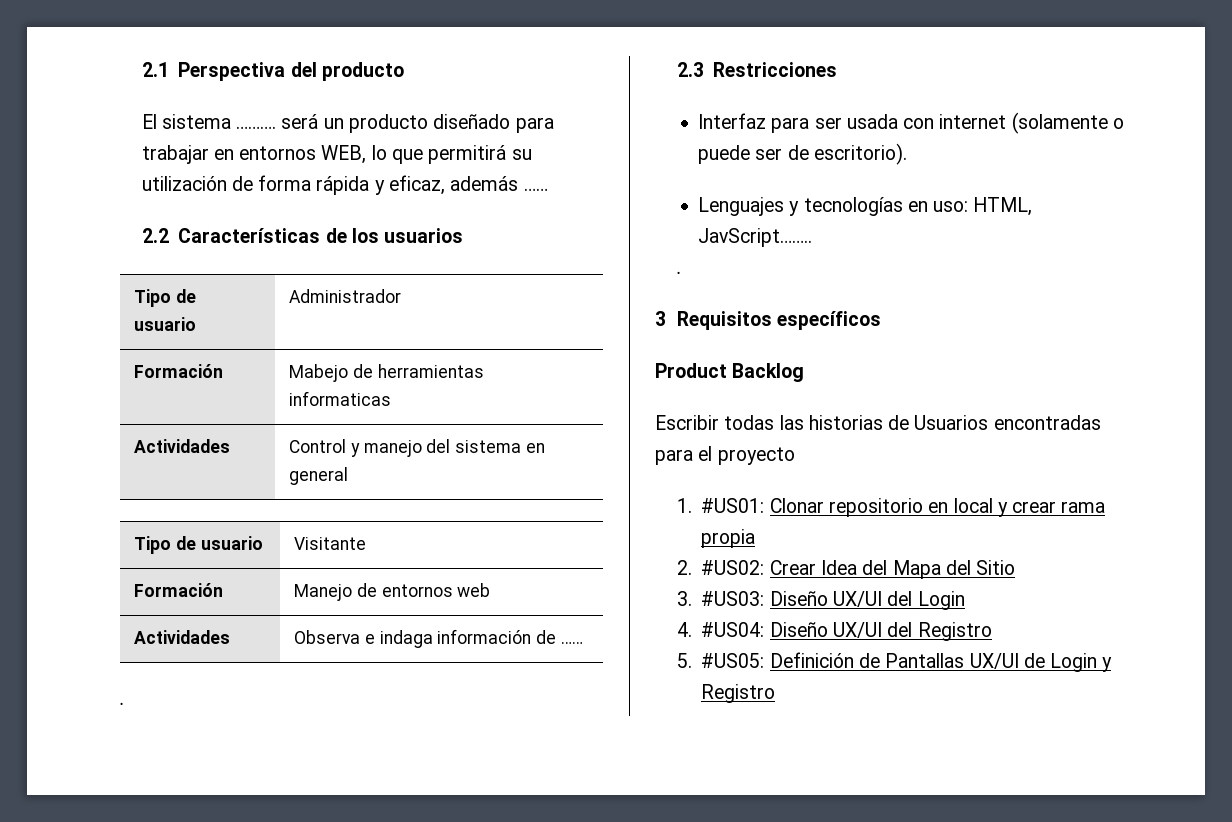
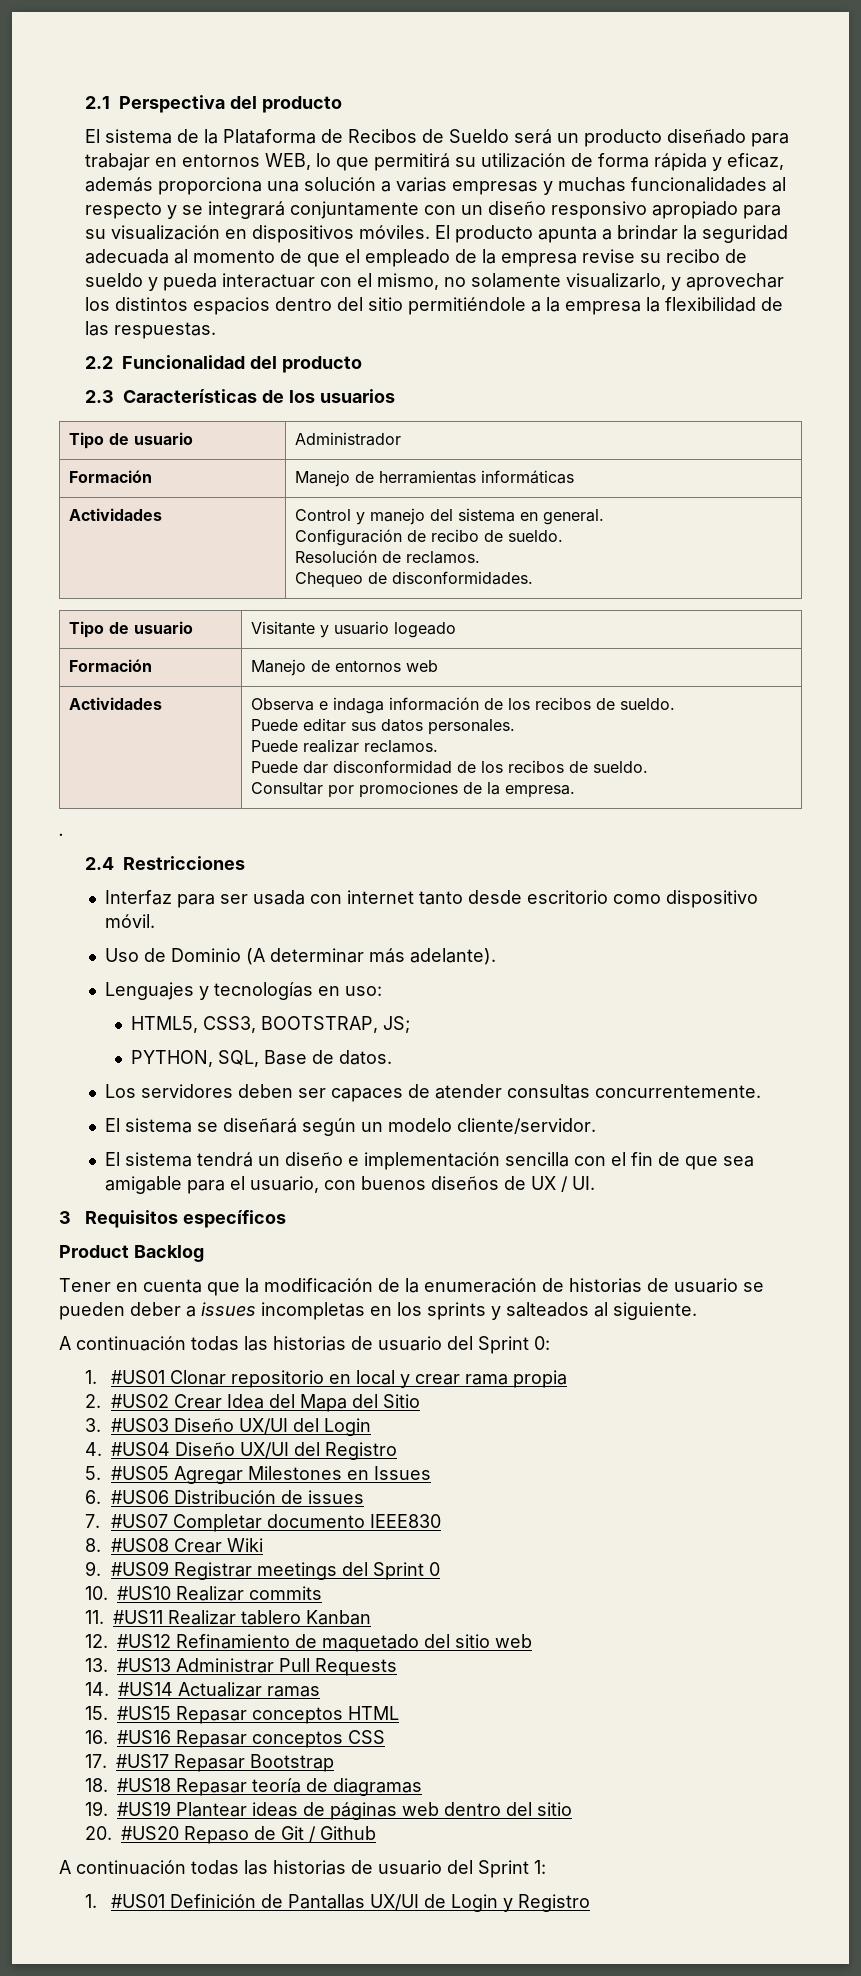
[236,126,277,129] ………. -> [176,129,509,144] de la Plataforma de Recibos de Sueldo
[523,188,548,191] [141,228,169,243] …… // 2.2 -> [157,177,786,195] [84,201,781,219] [84,225,788,243] [84,249,747,267] [84,273,784,291] [84,297,783,315] [84,321,216,339] [84,355,362,373] [84,390,114,403] proporciona una solución a varias empresas y muchas funcionalidades al respecto y se integrará conjuntamente con un diseño responsivo apropiado para su visualización en dispositivos móviles. El producto apunta a brindar la seguridad adecuada al momento de que el empleado de la empresa revise su recibo de sueldo y pueda interactuar con el mismo, no solamente visualizarlo, y aprovechar los distintos espacios dentro del sitio permitiéndole a la empresa la flexibilidad de las respuestas. // 2.2 Funcionalidad del producto // 2.3
[289,364,349,382] Mabejo -> [295,470,351,487] Manejo
[289,391,392,406] informaticas -> [481,470,575,484] informáticas
[289,467,349,485] general -> [543,509,605,525] [295,529,564,546] [295,550,481,564] [295,571,534,588] general. // Configuración de recibo de sueldo. // Resolución de reclamos. // Chequeo de disconformidades.
(367, 543) none -> [320,621,457,638] y usuario logeado
[560,641,583,644] [120,702,125,705] [676,62,704,77] …… // . // 2.3 -> [508,697,676,710] [251,718,516,735] [251,739,439,753] [251,760,649,774] [251,781,576,798] [59,833,64,836] [84,857,114,870] los recibos de sueldo. // Puede editar sus datos personales. // Puede realizar reclamos. // Puede dar disconformidad de los recibos de sueldo. // Consultar por promociones de la empresa. // . // 2.4
[1011,112,1125,134] [698,143,907,165] (solamente o puede ser de escritorio). -> [418,890,758,908] [104,914,155,928] [104,948,496,965] tanto desde escritorio como dispositivo móvil. // Uso de Dominio (A determinar más adelante).
[973,197,1033,216] [698,228,813,247] [676,271,682,274] HTML, JavScript…….. // . -> [130,1016,410,1033] [130,1050,392,1067] [104,1084,761,1102] [104,1118,596,1136] [104,1152,754,1170] [104,1176,595,1194] // HTML5, CSS3, BOOTSTRAP, JS; // PYTHON, SQL, Base de datos. // Los servidores deben ser capaces de atender consultas concurrentemente. // El sistema se diseñará según un modelo cliente/servidor. // El sistema tendrá un diseño e implementación sencilla con el fin de que sea amigable para el usuario, con buenos diseños de UX / UI.
[655,415,1101,430] [655,446,795,465] [676,498,765,513] Escribir todas las historias de Usuarios encontradas para el proyecto // 1. #US01: -> [59,1278,764,1296] [59,1302,697,1320] [59,1336,550,1354] [84,1370,165,1384] Tener en cuenta que la modificación de la enumeración de historias de usuario se pueden deber a issues incompletas en los sprints y salteados al siguiente. // A continuación todas las historias de usuario del Sprint 0: // 1. #US01
[701,560,765,575] #US02: -> [110,1394,169,1408] #US02
[701,591,765,606] #US03: -> [110,1418,169,1432] #US03
[701,622,765,637] #US04: -> [110,1442,170,1456] #US04
[701,653,765,668] #US05: -> [110,1466,431,1484] [84,1490,364,1504] [84,1514,441,1532] [84,1538,263,1553] [84,1561,440,1580] [84,1586,322,1601] [84,1610,371,1625] [84,1634,532,1652] [84,1658,397,1676] [84,1682,320,1697] [84,1706,399,1724] [84,1730,385,1748] [84,1754,334,1772] [84,1778,422,1796] [84,1801,572,1820] [84,1826,376,1844] [59,1860,546,1878] [84,1894,165,1908] #US05 Agregar Milestones en Issues // 6. #US06 Distribución de issues // 7. #US07 Completar documento IEEE830 // 8. #US08 Crear Wiki // 9. #US09 Registrar meetings del Sprint 0 // 10. #US10 Realizar commits // 11. #US11 Realizar tablero Kanban // 12. #US12 Refinamiento de maquetado del sitio web // 13. #US13 Administrar Pull Requests // 14. #US14 Actualizar ramas // 15. #US15 Repasar conceptos HTML // 16. #US16 Repasar conceptos CSS // 17. #US17 Repasar Bootstrap // 18. #US18 Repasar teoría de diagramas // 19. #US19 Plantear ideas de páginas web dentro del sitio // 20. #US20 Repaso de Git / Github // A continuación todas las historias de usuario del Sprint 1: // 1. #US01

